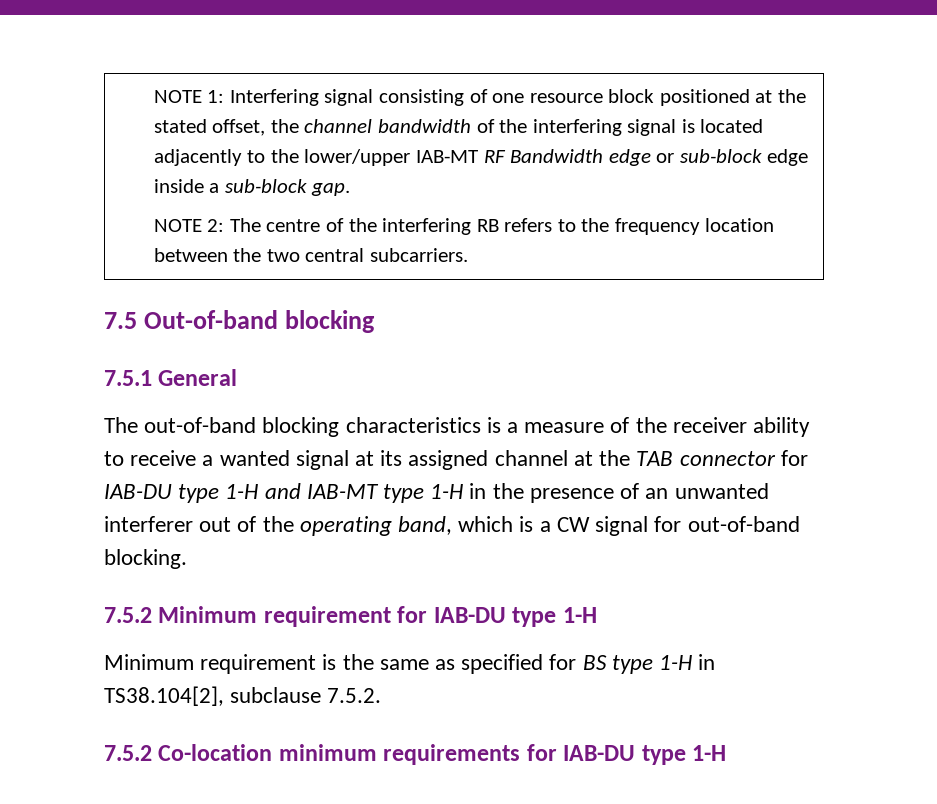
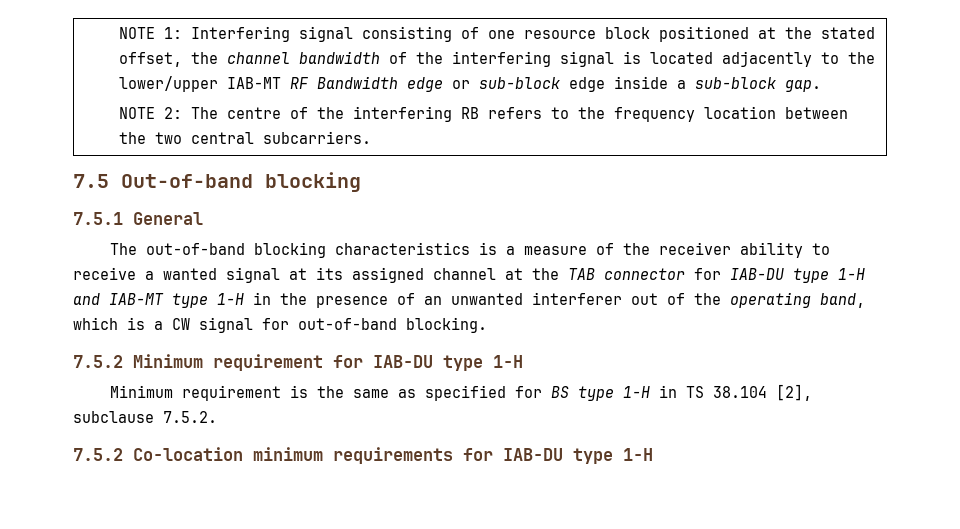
[104,686,224,706] TS38.104[2], -> [686,384,813,401] TS 38.104 [2],

